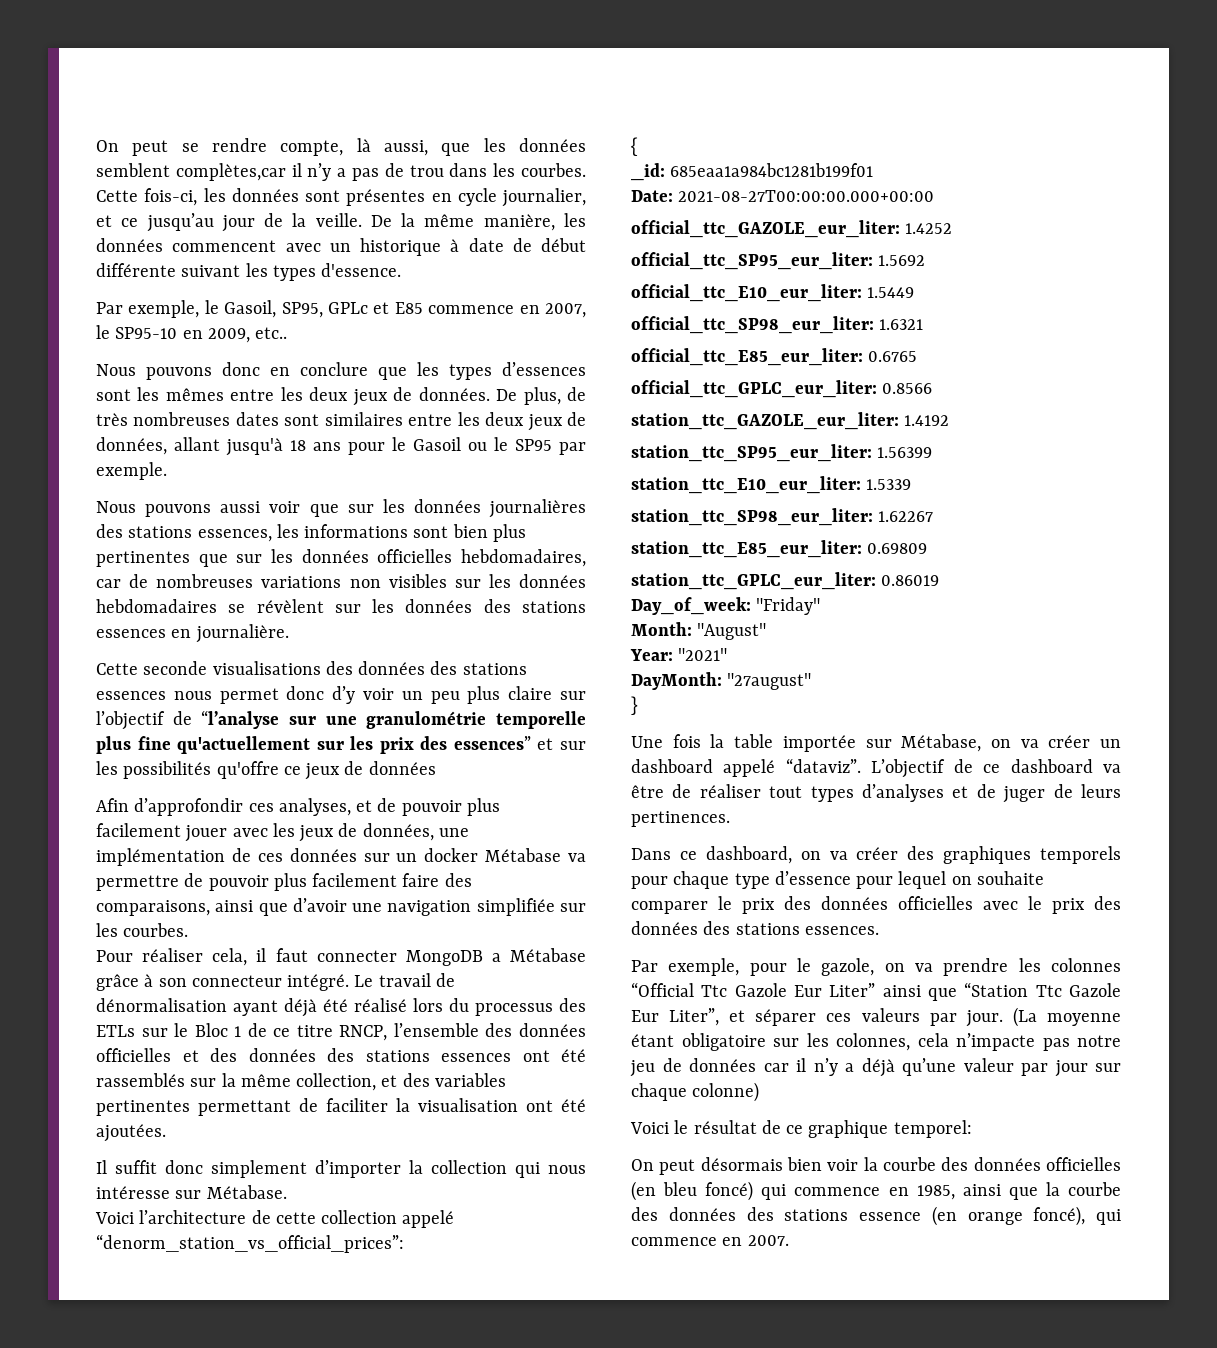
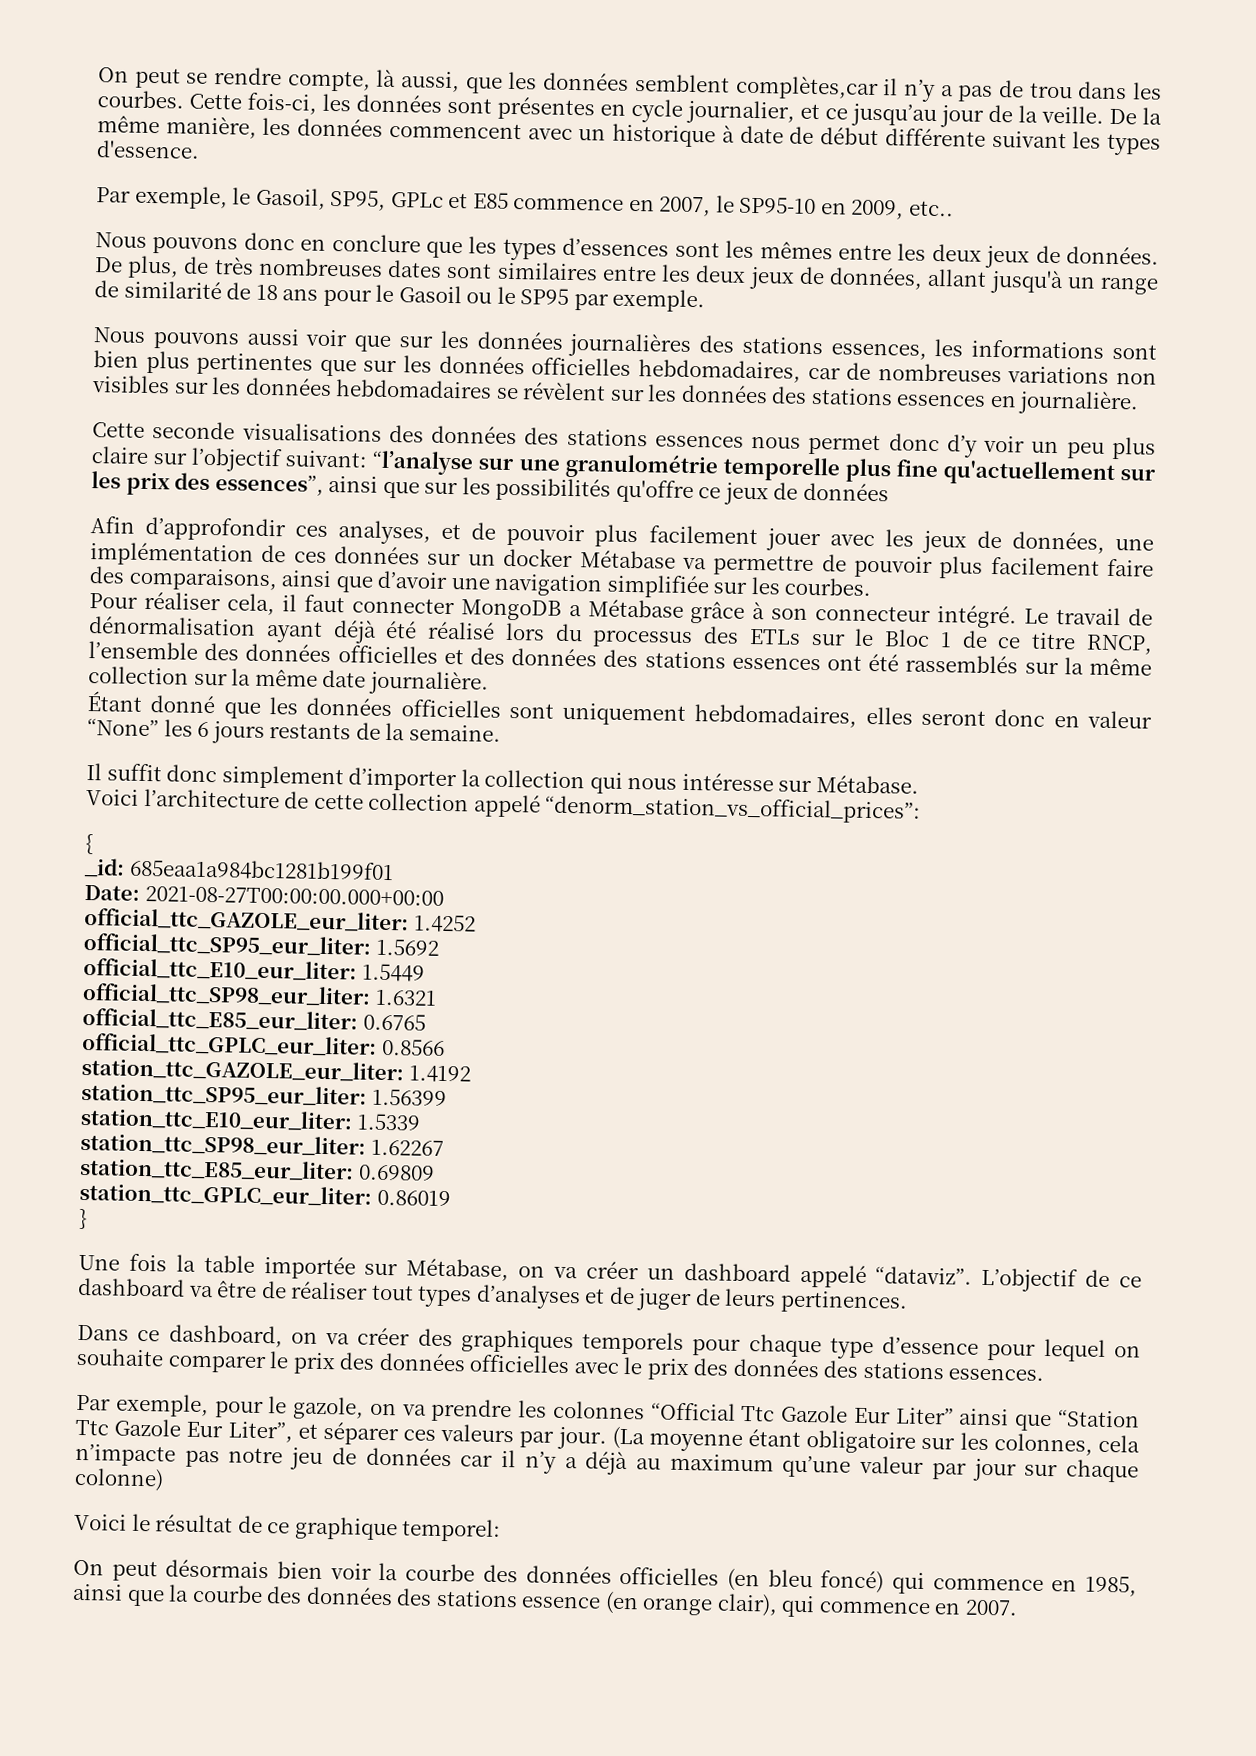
(283, 447) none -> [1066,276,1159,295] [94,280,252,300] un range de similarité de
[172,711,192,725] de -> [285,450,369,468] suivant:
[453,736,554,750] essences” et -> [214,474,420,499] essences”, ainsi que
[296,1073,506,1091] [96,1098,586,1116] [96,1124,166,1142] collection, et des variables pertinentes permettant de faciliter la visualisation ont été ajoutées. -> [88,666,489,696] [87,691,1152,729] [87,718,501,744] collection sur la même date journalière. // Étant donné que les données officielles sont uniquement hebdomadaires, elles seront donc en valeur “None” les 6 jours restants de la semaine.
[631,597,821,615] [631,622,767,640] [630,648,728,661] [631,672,812,690] // Day_of_week: "Friday" // Month: "August" // Year: "2021" // DayMonth: "27august" -> (451, 1198) none
(895, 1067) none -> [635,1453,774,1472] au maximum
[1033,1206,1086,1226] foncé), -> [716,1593,778,1617] clair),

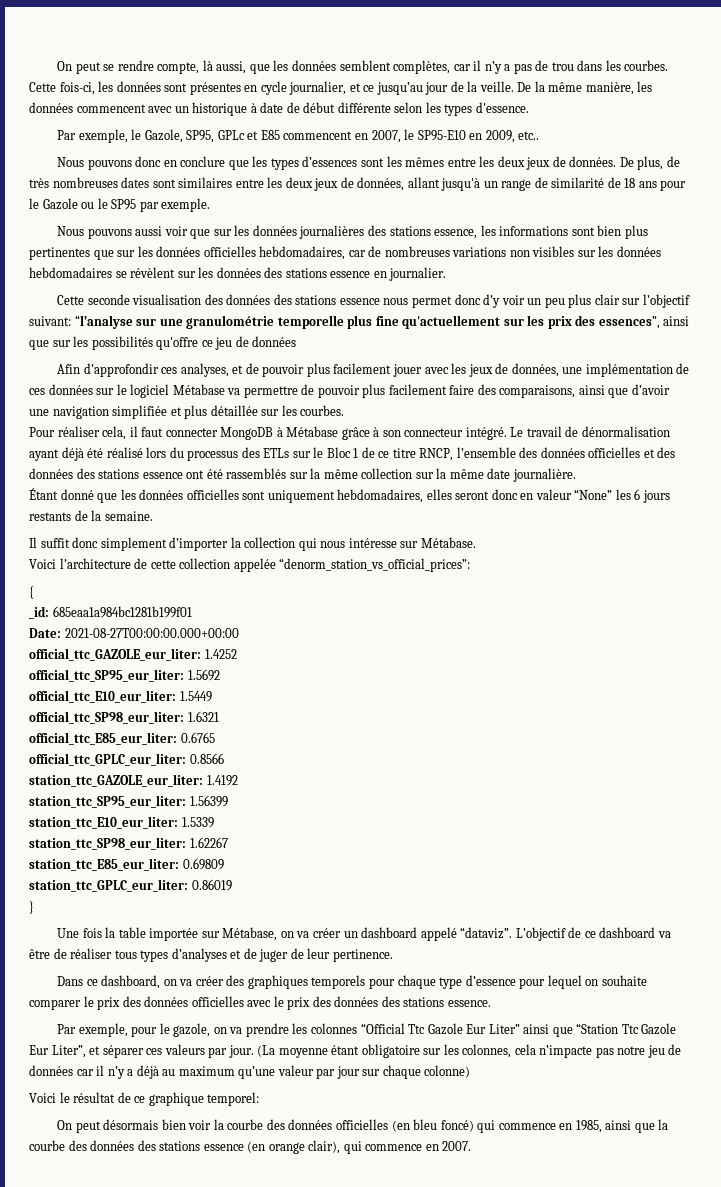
[734,75,879,101] complètes,car -> [393,60,471,74] complètes, car
[991,130,1067,149] suivant -> [394,102,423,113] selon
[255,187,326,210] Gasoil, -> [144,129,183,143] Gazole,
[513,197,625,211] commence -> [283,131,353,140] commencent
[739,196,817,215] SP95-10 -> [417,130,466,141] SP95-E10
[398,285,462,304] Gasoil -> [42,198,78,210] Gazole
[830,342,927,360] essences, -> [434,229,478,239] essence,
[896,390,1140,416] essences en journalière. -> [330,267,447,281] essence en journalier.
[241,422,744,448] visualisations des données des stations essences -> [132,294,380,305] visualisation des données des stations essence
[91,446,149,464] claire -> [594,294,620,305] clair
[723,482,769,506] jeux -> [215,337,233,350] jeu
[467,547,574,568] un docker -> [116,384,170,398] le logiciel
(710, 586) none -> [170,405,258,419] et plus détaillée
[568,604,582,617] a -> [276,427,283,437] à
[731,656,821,671] essences -> [142,472,183,479] essence
[472,794,541,818] appelé -> [233,558,276,572] appelée
[370,1284,414,1301] tout -> [114,950,137,959] tous
[724,1288,908,1314] leurs pertinences. -> [307,948,393,962] leur pertinence.
[948,1367,1045,1381] essences. -> [447,1000,491,1007] essence.

